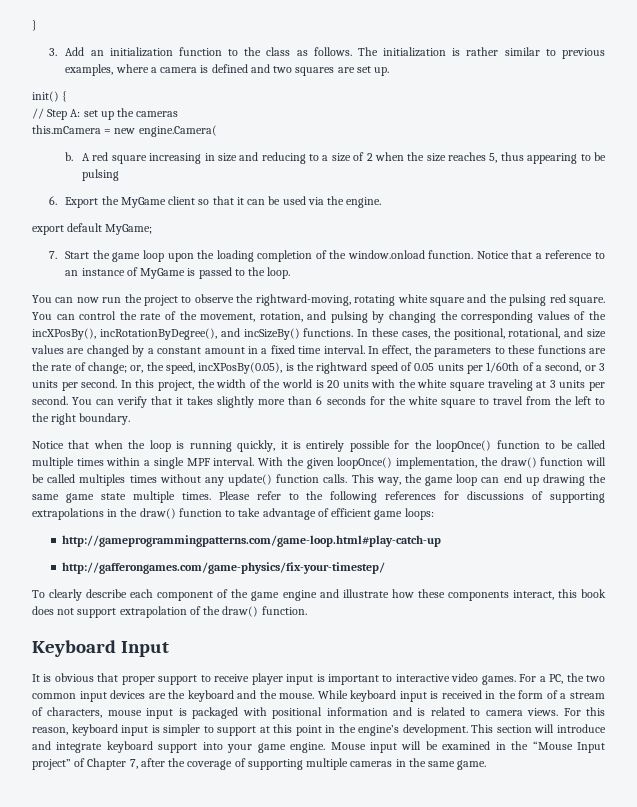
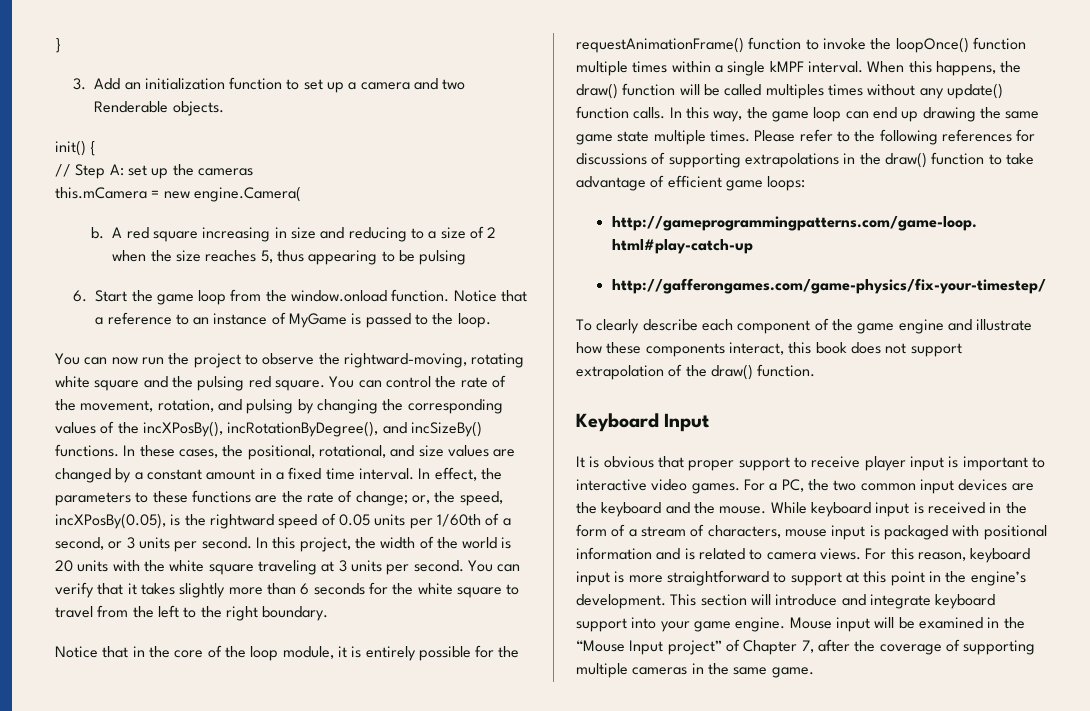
[244,47,606,59] [65,64,390,76] the class as follows. The initialization is rather similar to previous examples, where a camera is defined and two squares are set up. -> [303,78,466,93] [94,101,224,116] set up a camera and two Renderable objects.
[65,196,382,208] [32,223,153,235] [48,250,327,262] Export the MyGame client so that it can be used via the engine. // export default MyGame; // 7. Start the game loop upon the loading completion of -> [95,289,262,305] Start the game loop from
[93,440,276,452] when the loop is running quickly, -> [132,645,334,661] in the core of the loop module,
[436,440,605,452] loopOnce() function to be called -> [576,37,1026,53] requestAnimationFrame() function to invoke the loopOnce() function
[186,457,478,469] MPF interval. With the given loopOnce() implementation, -> [769,61,996,76] kMPF interval. When this happens,
[351,474,374,483] This -> [669,107,709,119] In this
[163,724,201,736] simpler -> [628,570,769,586] more straightforward

